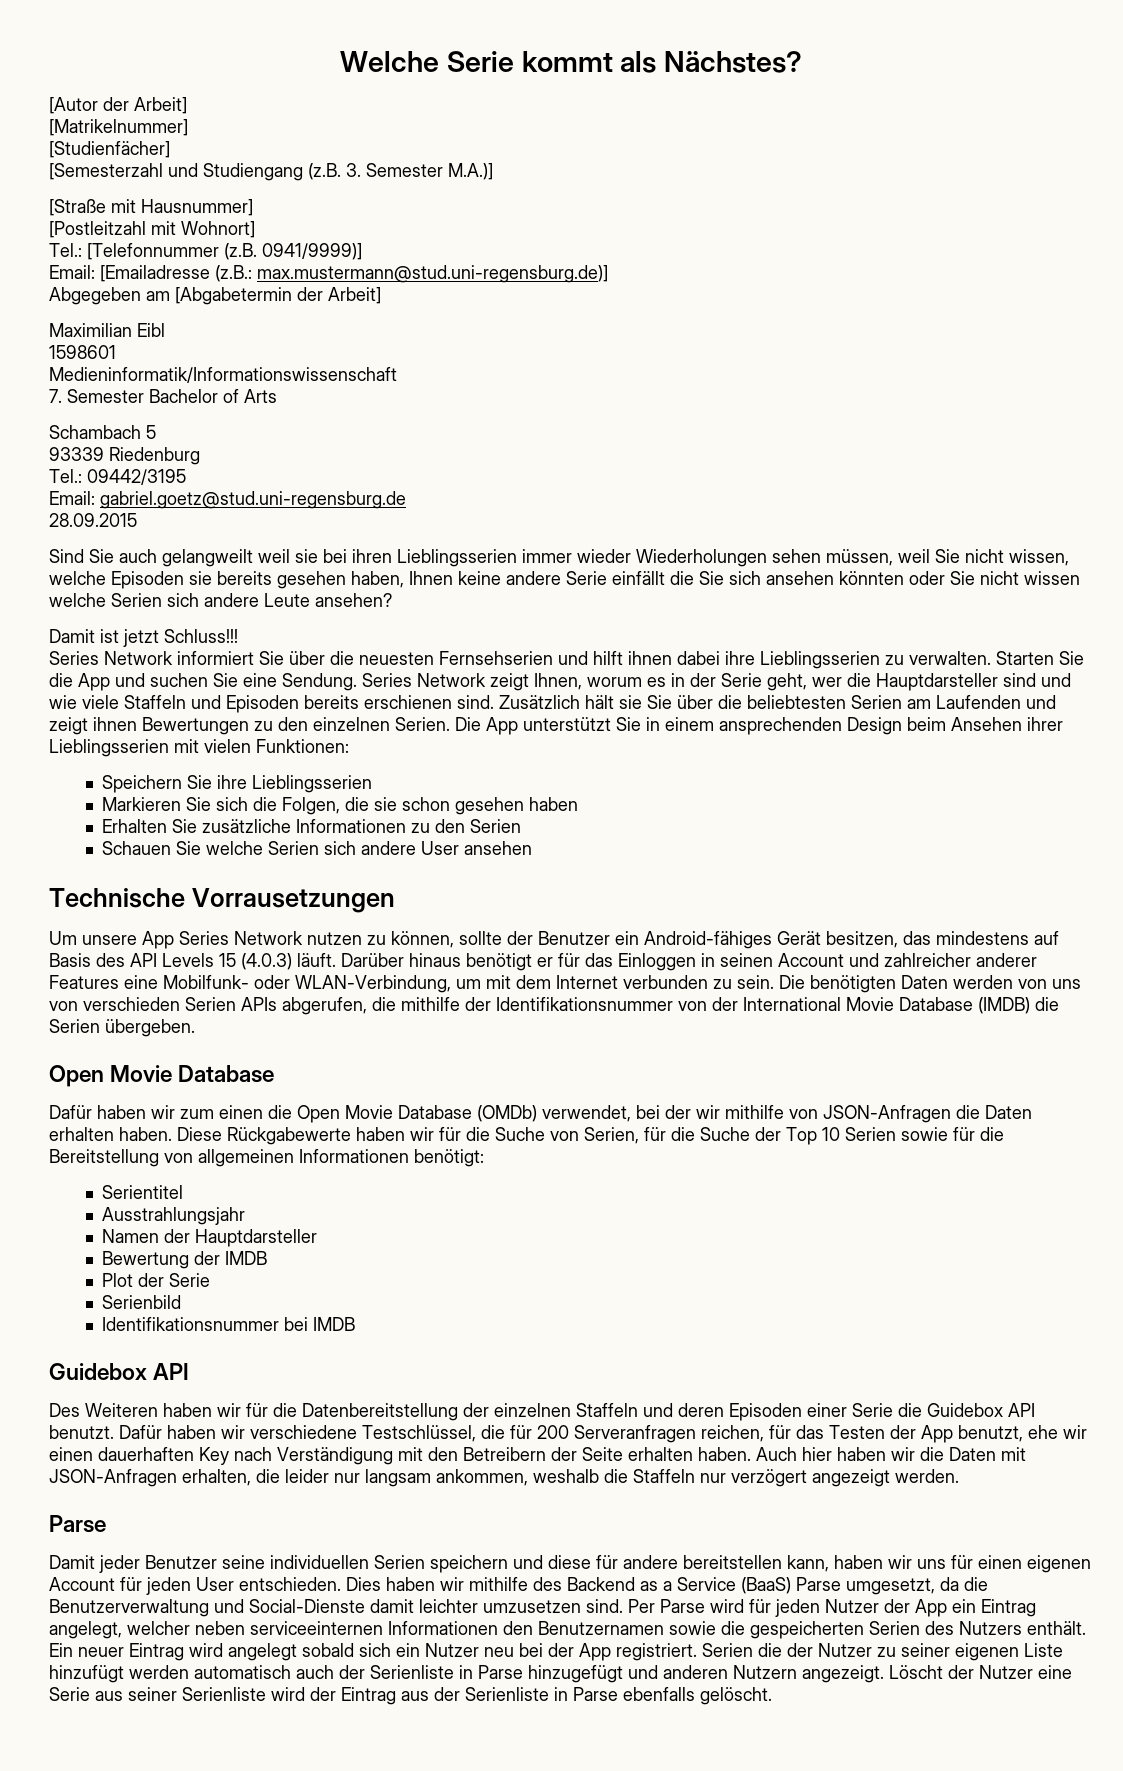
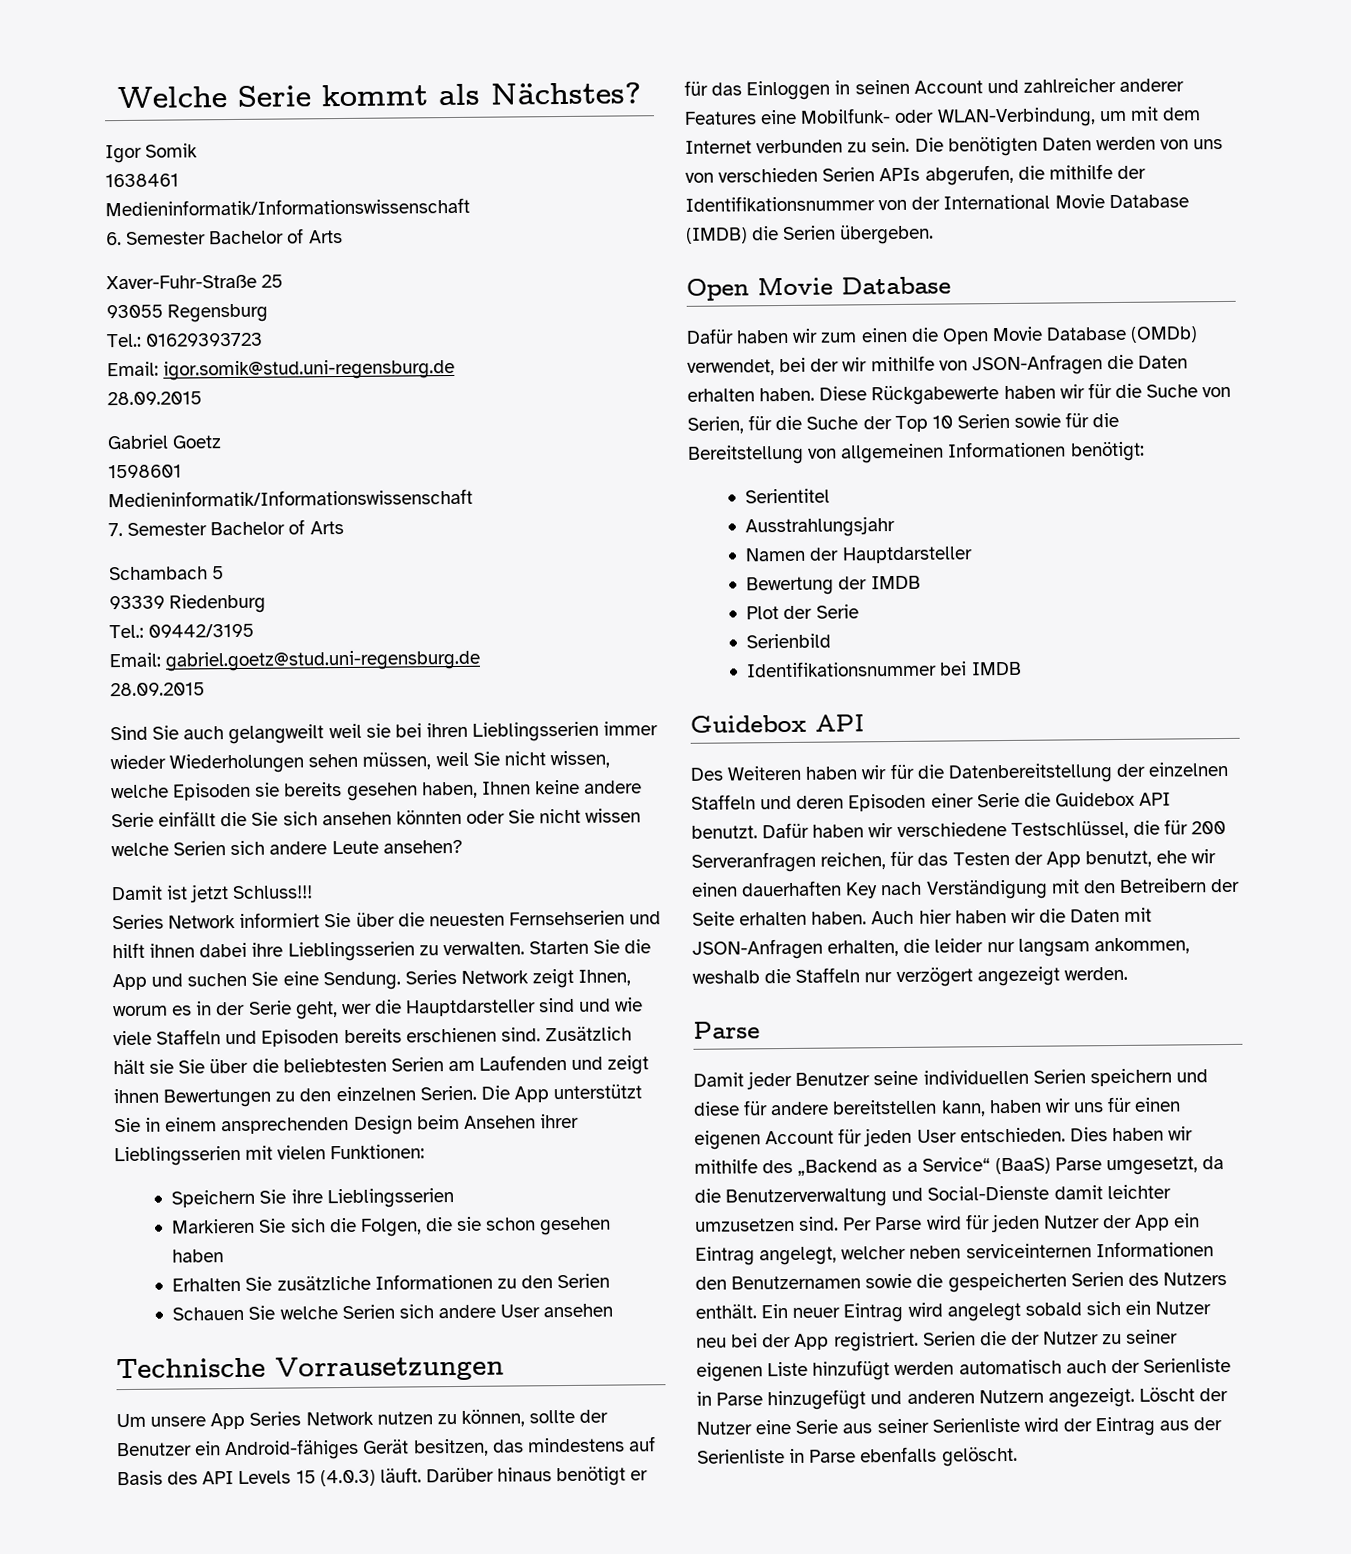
[49,97,187,114] [49,119,188,136] [49,141,170,158] [49,163,493,181] [49,199,253,216] [49,221,255,238] [49,243,362,260] [49,265,608,283] [49,287,381,305] [49,323,165,337] [Autor der Arbeit] // [Matrikelnummer] // [Studienfächer] // [Semesterzahl und Studiengang (z.B. 3. Semester M.A.)] // [Straße mit Hausnummer] // [Postleitzahl mit Wohnort] // Tel.: [Telefonnummer (z.B. 0941/9999)] // Email: [Emailadresse (z.B.: max.mustermann@stud.uni-regensburg.de)] // Abgegeben am [Abgabetermin der Arbeit] // Maximilian Eibl -> [105,143,199,164] [105,173,179,188] [105,197,470,217] [106,228,343,246] [106,274,284,290] [106,303,269,323] [106,332,264,348] [107,358,456,381] [107,391,202,406] [107,434,222,450] Igor Somik // 1638461 // Medieninformatik/Informationswissenschaft // 6. Semester Bachelor of Arts // Xaver-Fuhr-Straße 25 // 93055 Regensburg // Tel.: 01629393723 // Email: igor.somik@stud.uni-regensburg.de // 28.09.2015 // Gabriel Goetz
[567,1577,635,1591] Backend -> [797,1159,879,1176] „Backend
[677,1577,736,1591] Service -> [921,1157,991,1172] Service“
[250,1621,383,1635] serviceeinternen -> [965,1243,1092,1259] serviceinternen

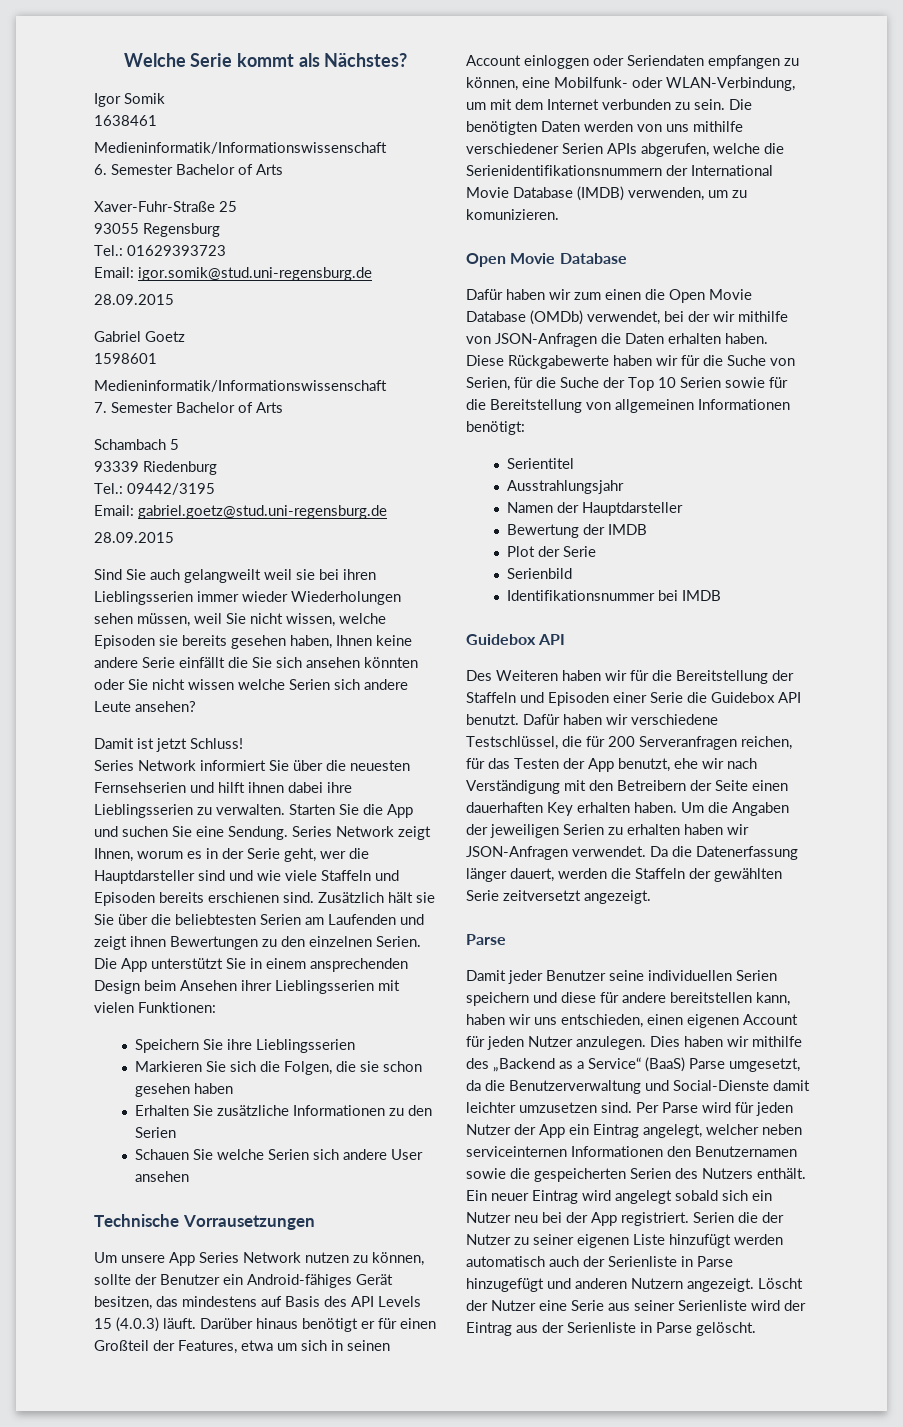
[232,885,314,900] Schluss!!! -> [190,738,243,749] Schluss!
[711,77,1185,101] [684,111,757,125] das Einloggen in seinen Account und zahlreicher anderer Features -> [400,1318,436,1329] [94,1340,390,1354] [466,55,799,69] [466,77,518,91] einen Großteil der Features, etwa um sich in seinen Account einloggen oder Seriendaten empfangen zu können,
[685,167,819,183] von verschieden -> [693,121,743,132] [466,143,559,154] mithilfe verschiedener
[1017,164,1146,180] [685,195,908,212] die mithilfe der Identifikationsnummer von -> [713,143,784,154] [466,165,662,176] welche die Serienidentifikationsnummern
[752,223,935,245] die Serien übergeben. -> [628,187,747,201] [466,209,559,220] verwenden, um zu komunizieren.
[947,761,1230,784] [691,794,845,810] Datenbereitstellung der einzelnen Staffeln und deren -> [676,670,794,684] [466,692,544,703] Bereitstellung der Staffeln und
[691,880,879,899] einen dauerhaften Key -> (724, 763) none
[739,907,1153,926] [692,937,1190,960] [692,966,1128,988] erhalten haben. Auch hier haben wir die Daten mit JSON-Anfragen erhalten, die leider nur langsam ankommen, weshalb die Staffeln nur verzögert angezeigt werden. -> [752,780,788,791] [466,802,789,816] [466,824,749,838] [466,846,798,860] [466,868,782,882] [466,890,651,904] einen dauerhaften Key erhalten haben. Um die Angaben der jeweiligen Serien zu erhalten haben wir JSON-Anfragen verwendet. Da die Datenerfassung länger dauert, werden die Staffeln der gewählten Serie zeitversetzt angezeigt.
[1107,1096,1133,1113] für -> [561,1014,643,1028] entschieden,
[916,1127,1066,1143] User entschieden. -> [528,1036,646,1050] Nutzer anzulegen.
[860,1446,938,1463] ebenfalls -> (692, 1327) none

